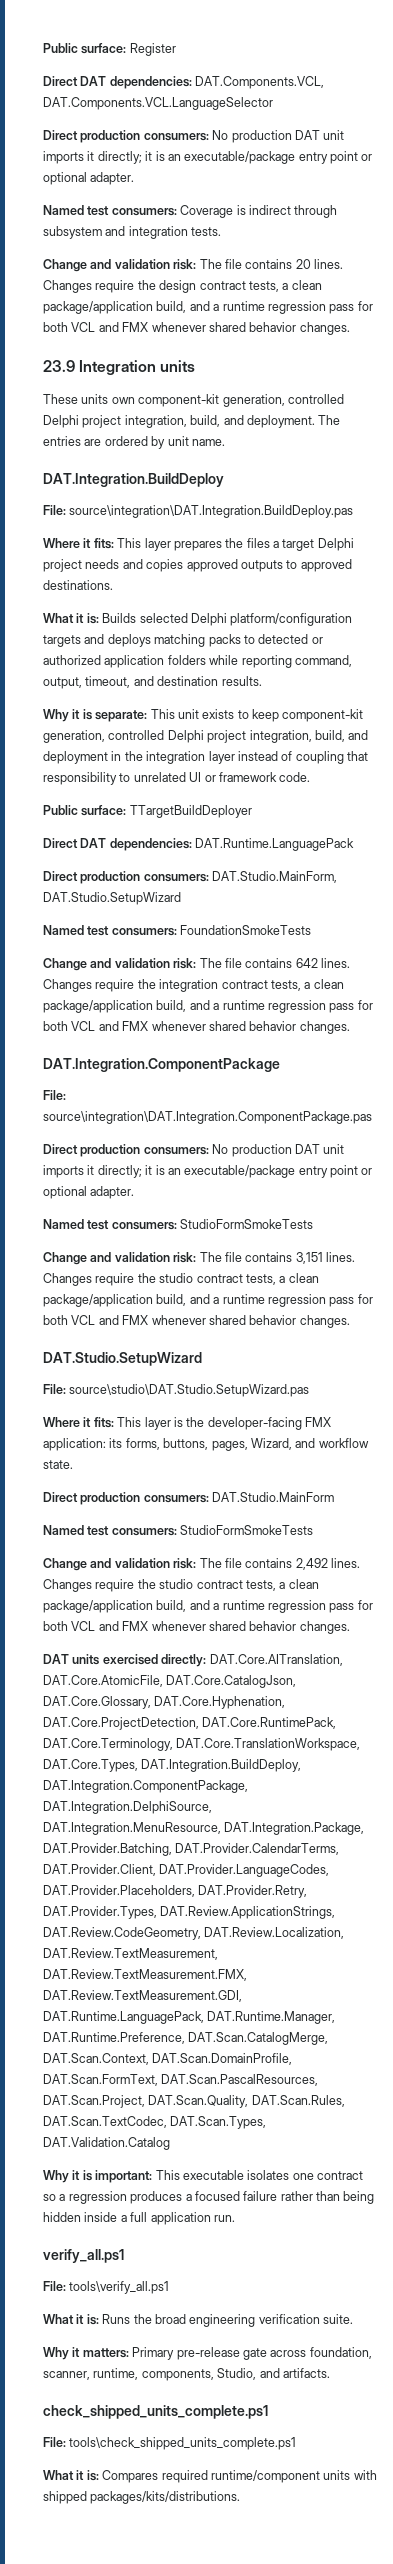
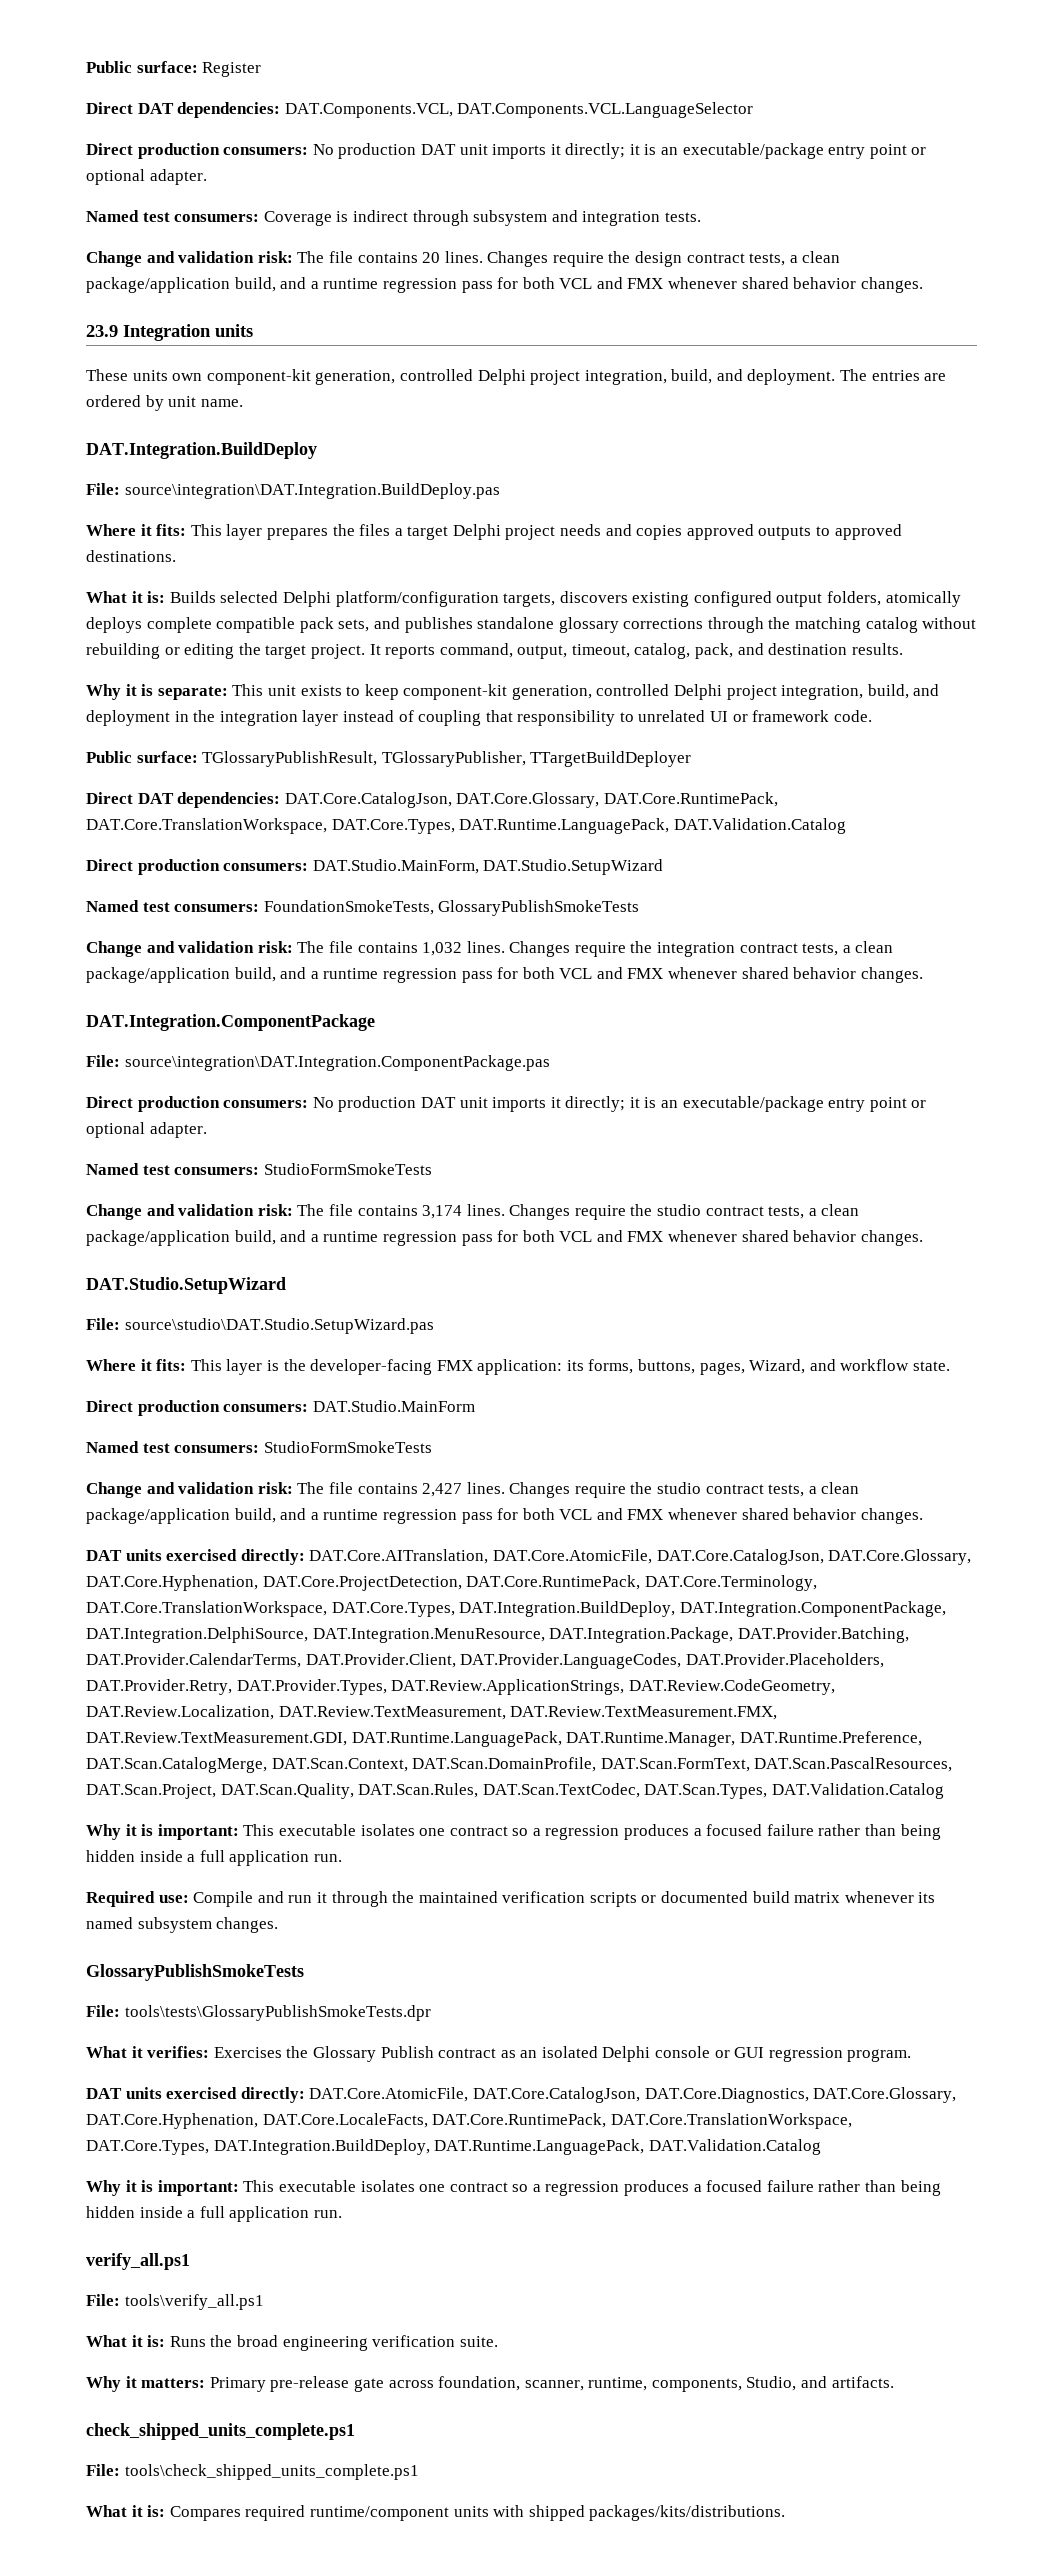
[43,634,323,647] [43,655,292,668] targets and deploys matching packs to detected or authorized application folders while reporting -> [503,591,961,607] [86,617,977,633] [86,643,436,659] targets, discovers existing configured output folders, atomically deploys complete compatible pack sets, and publishes standalone glossary corrections through the matching catalog without rebuilding or editing the target project. It reports
(131, 682) none -> [634,643,734,659] catalog, pack,
(127, 810) none -> [202,751,526,767] TGlossaryPublishResult, TGlossaryPublisher,
[195,838,355,851] DAT.Runtime.LanguagePack -> [284,792,778,808] [86,818,846,834] DAT.Core.CatalogJson, DAT.Core.Glossary, DAT.Core.RuntimePack, DAT.Core.TranslationWorkspace, DAT.Core.Types, DAT.Runtime.LanguagePack, DAT.Validation.Catalog
[180,925,312,935] [43,958,318,971] FoundationSmokeTests // Change and validation risk: The file contains 642 -> [263,900,640,916] [86,941,463,957] FoundationSmokeTests, GlossaryPublishSmokeTests // Change and validation risk: The file contains 1,032
[295,1252,323,1264] 3,151 -> [422,1205,463,1219] 3,174
[295,1558,328,1570] 2,492 -> [422,1483,463,1497] 2,427
(235, 2218) none -> [86,1891,936,1907] [86,1917,279,1933] [86,1964,304,1981] [86,2005,431,2021] [86,2046,912,2062] [86,2087,957,2103] [86,2113,852,2129] [86,2139,821,2155] [86,2180,941,2196] [86,2206,342,2222] // Required use: Compile and run it through the maintained verification scripts or documented build matrix whenever its named subsystem changes. // GlossaryPublishSmokeTests // File: tools\tests\GlossaryPublishSmokeTests.dpr // What it verifies: Exercises the Glossary Publish contract as an isolated Delphi console or GUI regression program. // DAT units exercised directly: DAT.Core.AtomicFile, DAT.Core.CatalogJson, DAT.Core.Diagnostics, DAT.Core.Glossary, DAT.Core.Hyphenation, DAT.Core.LocaleFacts, DAT.Core.RuntimePack, DAT.Core.TranslationWorkspace, DAT.Core.Types, DAT.Integration.BuildDeploy, DAT.Runtime.LanguagePack, DAT.Validation.Catalog // Why it is important: This executable isolates one contract so a regression produces a focused failure rather than being hidden inside a full application run.

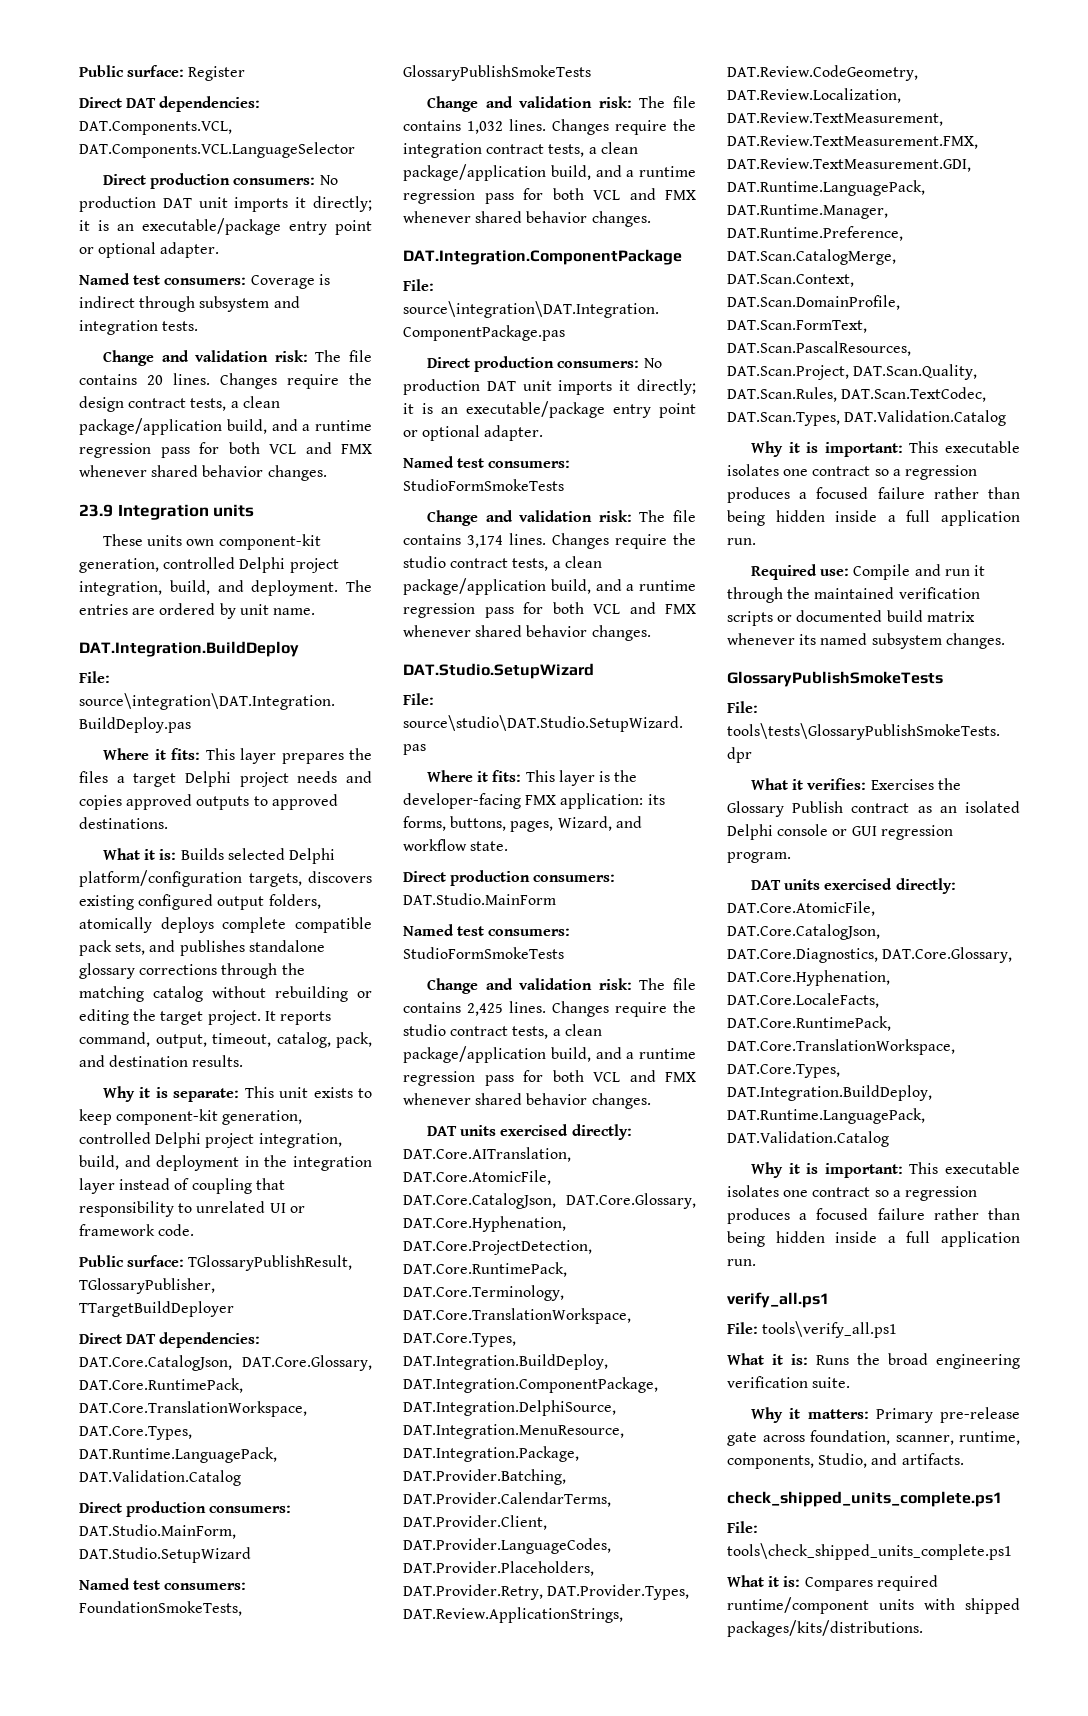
[422,1483,463,1497] 2,427 -> [467,1003,503,1016] 2,425

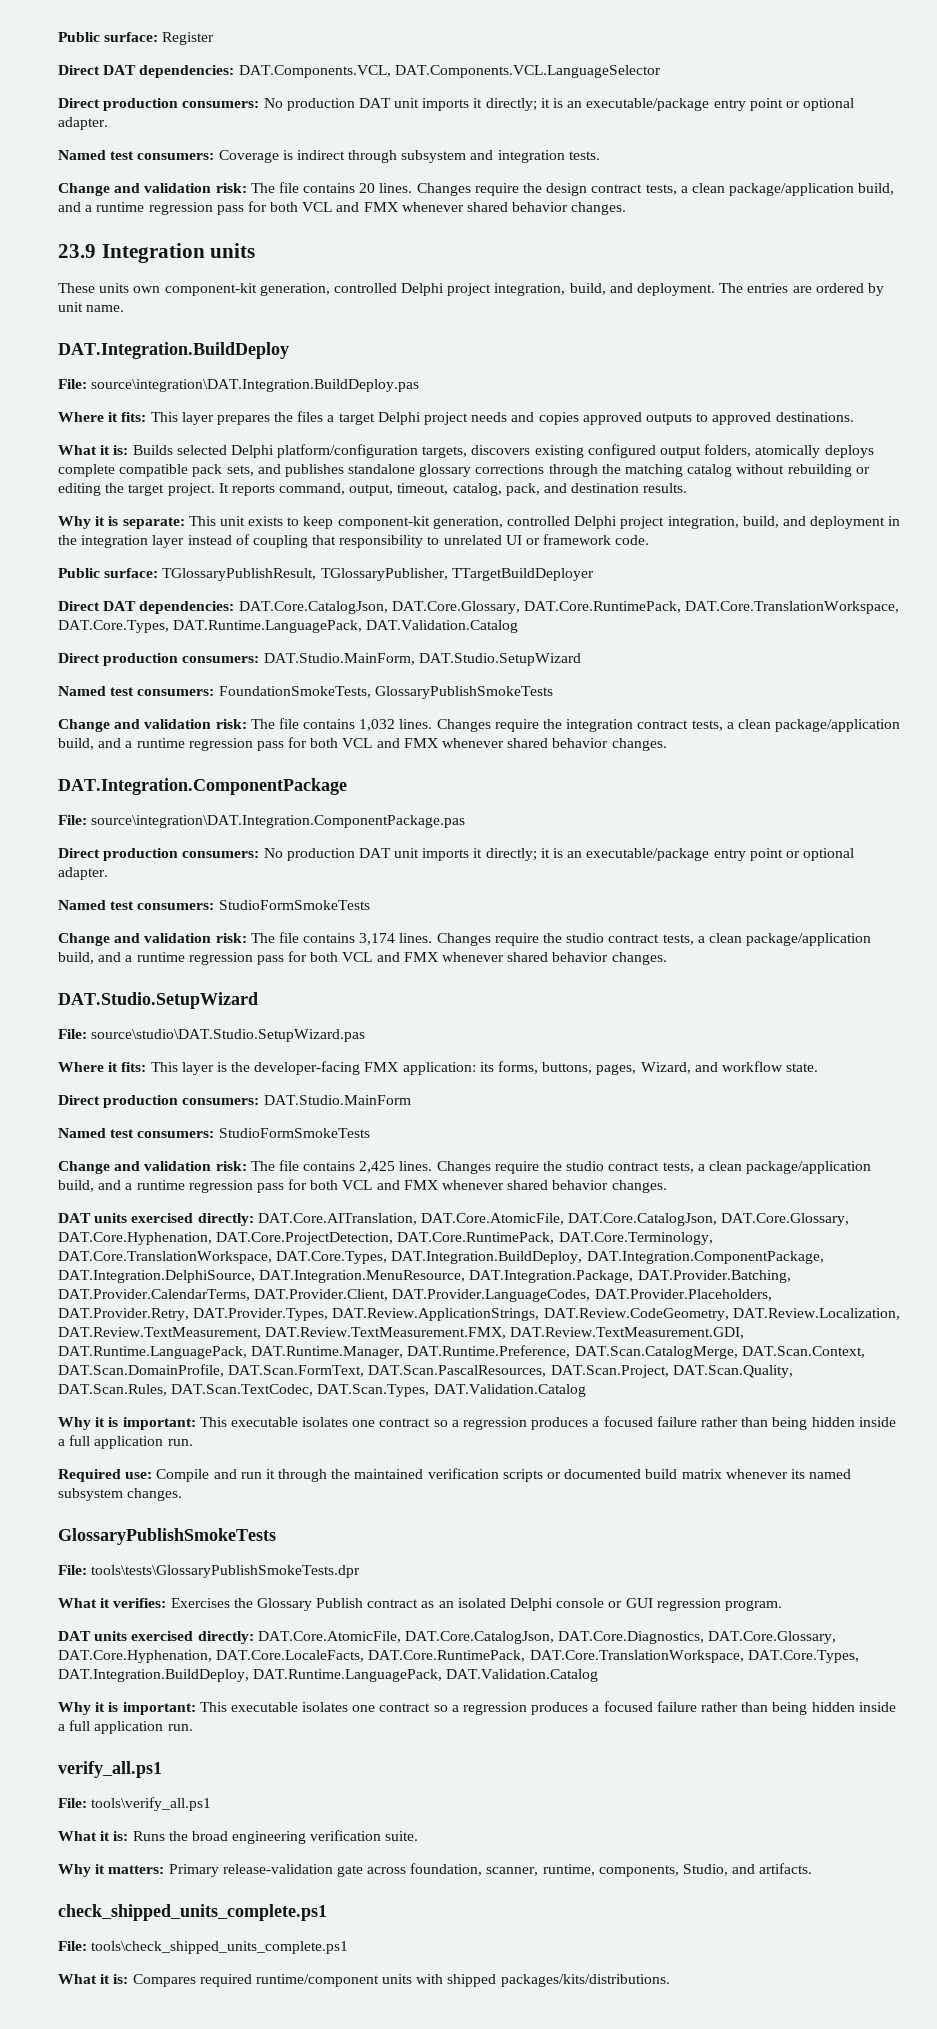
[940,1407,1020,1423] pre-release -> [222,1864,333,1874] release-validation

